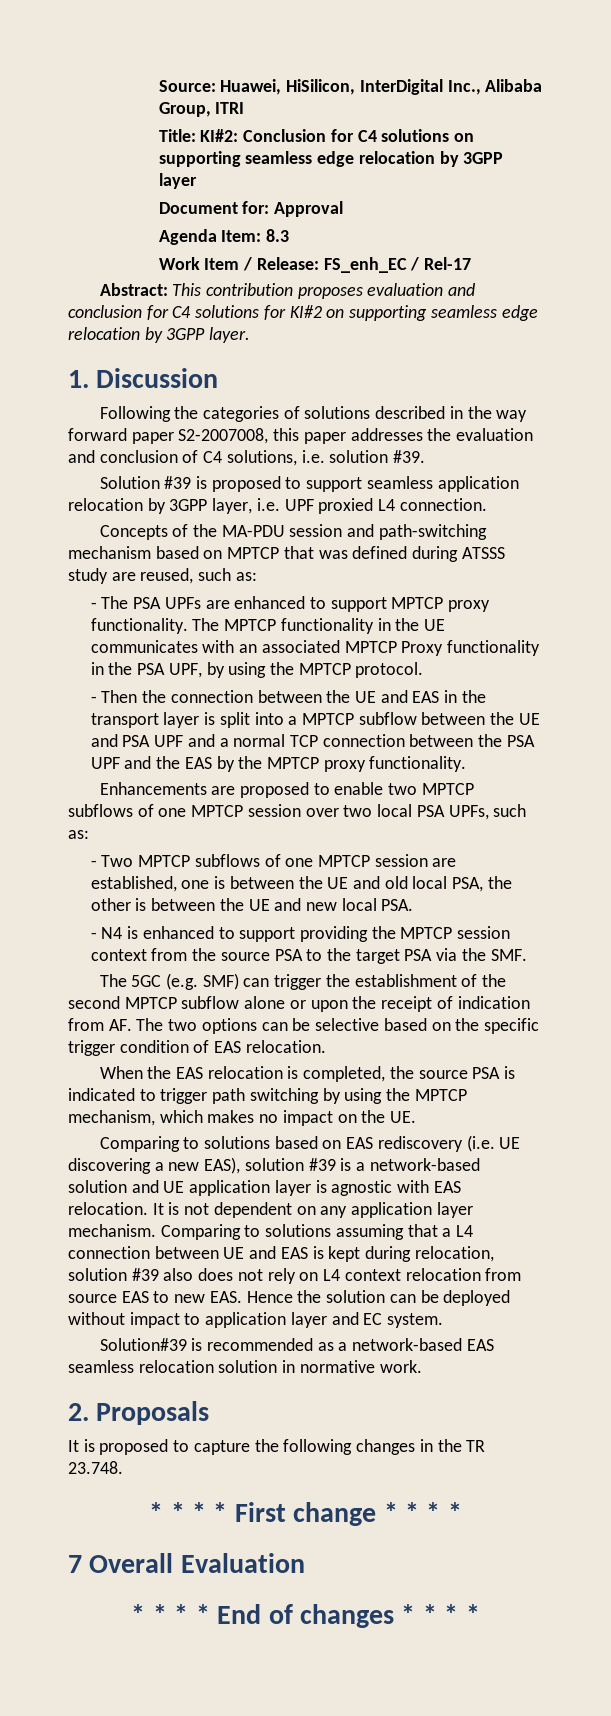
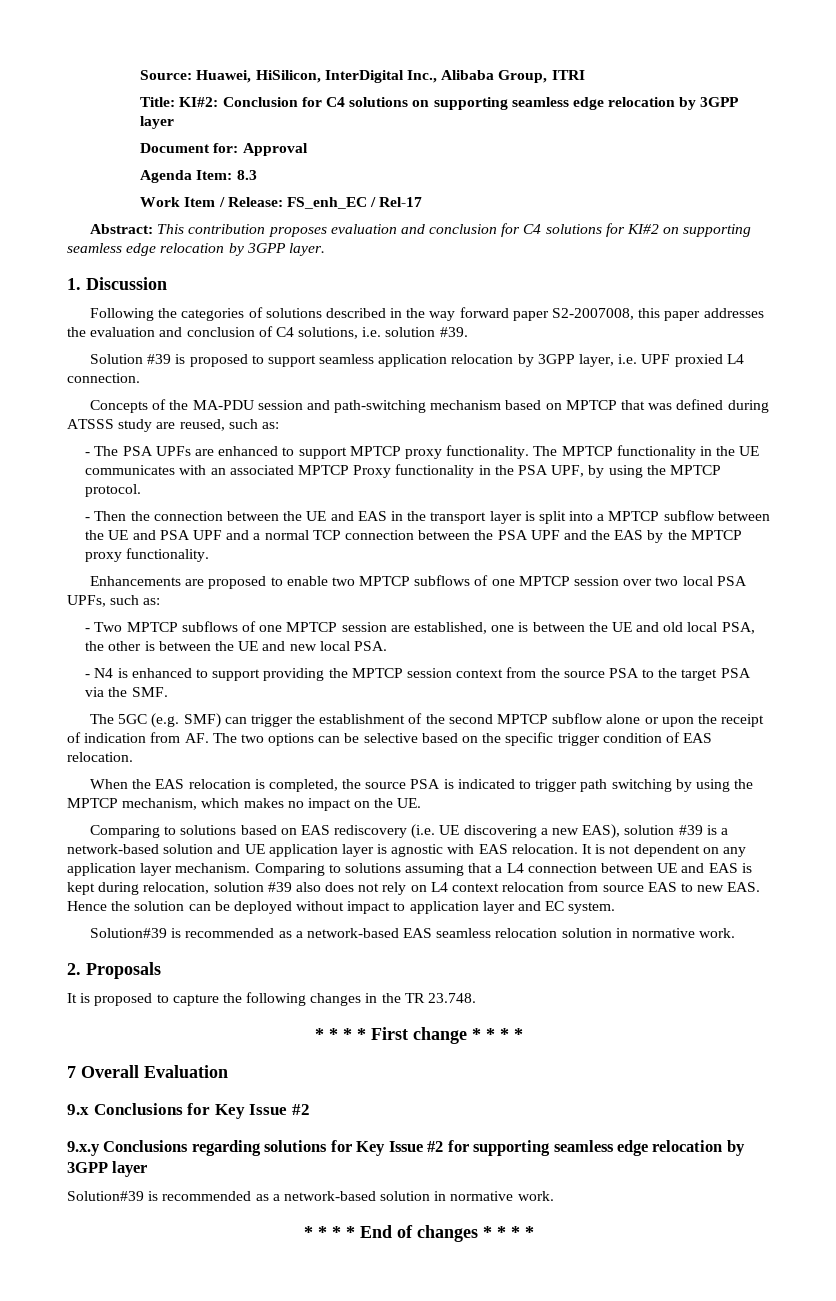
(305, 1563) none -> [67,1103,310,1119] [67,1140,745,1156] [67,1161,148,1177] [67,1191,554,1201] // 9.x Conclusions for Key Issue #2 // 9.x.y Conclusions regarding solutions for Key Issue #2 for supporting seamless edge relocation by 3GPP layer // Solution#39 is recommended as a network-based solution in normative work.

